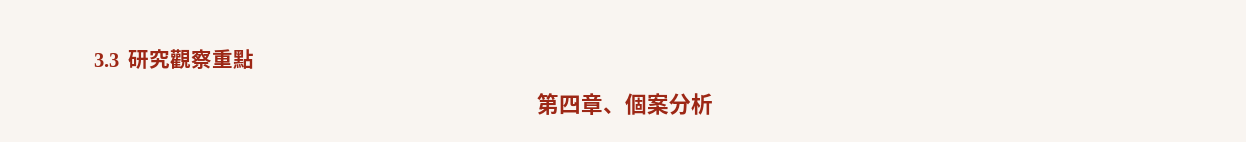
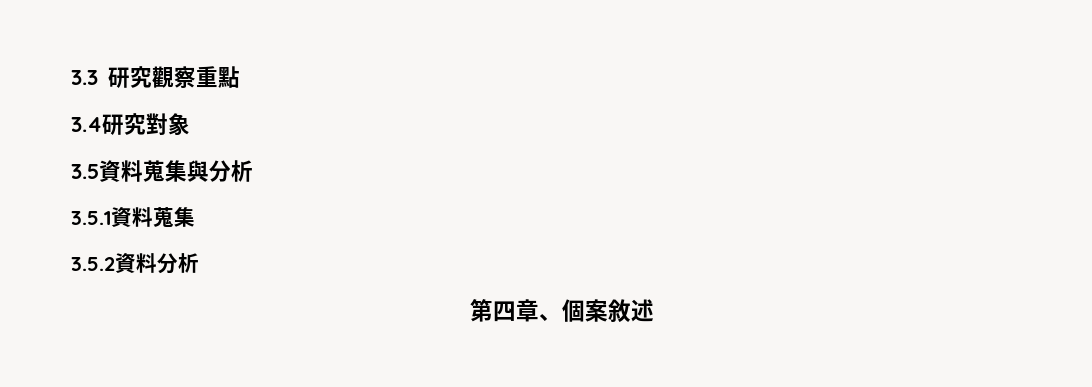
(255, 59) none -> [71,113,190,136] [71,160,253,182] [71,207,195,227] [71,253,199,274] // 3.4研究對象 // 3.5資料蒐集與分析 // 3.5.1資料蒐集 // 3.5.2資料分析
[668,93,713,115] 分析 -> [608,299,654,323] 敘述

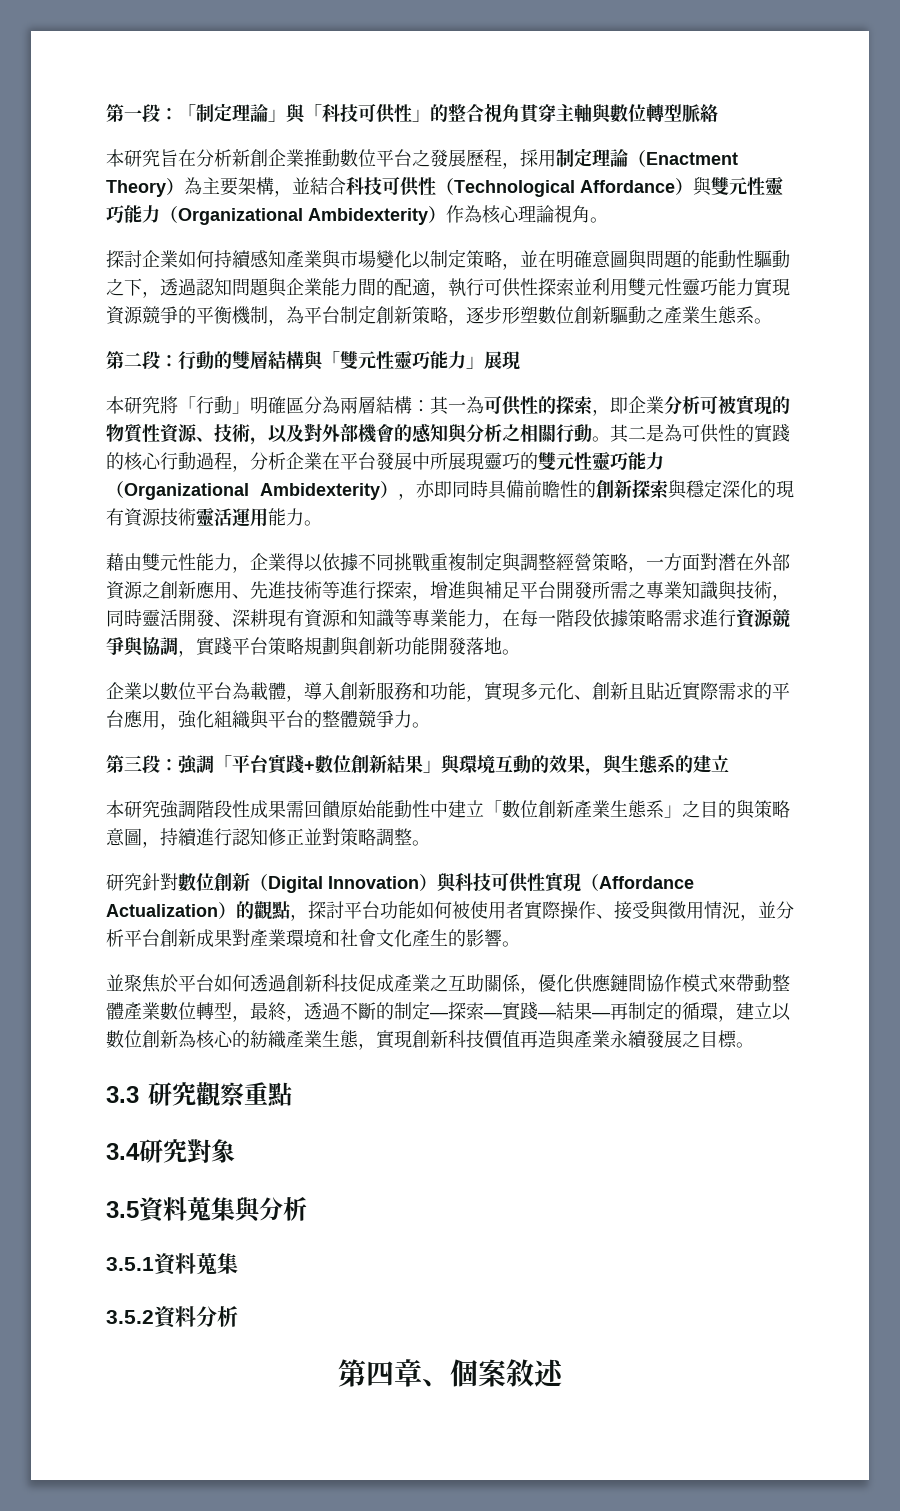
(71, 77) none -> [106,103,718,124] [106,148,738,169] [106,176,783,197] [106,205,608,225] [106,249,790,270] [106,277,790,298] [106,305,772,326] [106,350,520,371] [106,395,790,416] [106,423,790,445] [106,451,664,472] [106,479,794,500] [106,507,322,527] [106,552,790,573] [106,580,790,601] [106,609,790,629] [106,636,520,657] [106,682,790,702] [106,709,430,730] [106,754,729,776] [106,799,790,819] [106,828,430,848] [106,872,694,893] [106,900,794,921] [106,929,520,947] [106,974,790,994] [106,1001,791,1022] [106,1029,754,1050] 第一段：「制定理論」與「科技可供性」的整合視角貫穿主軸與數位轉型脈絡 // 本研究旨在分析新創企業推動數位平台之發展歷程，採用制定理論（Enactment Theory）為主要架構，並結合科技可供性（Technological Affordance）與雙元性靈巧能力（Organizational Ambidexterity）作為核心理論視角。 // 探討企業如何持續感知產業與市場變化以制定策略，並在明確意圖與問題的能動性驅動之下，透過認知問題與企業能力間的配適，執行可供性探索並利用雙元性靈巧能力實現資源競爭的平衡機制，為平台制定創新策略，逐步形塑數位創新驅動之產業生態系。 // 第二段：行動的雙層結構與「雙元性靈巧能力」展現 // 本研究將「行動」明確區分為兩層結構：其一為可供性的探索，即企業分析可被實現的物質性資源、技術，以及對外部機會的感知與分析之相關行動。其二是為可供性的實踐的核心行動過程，分析企業在平台發展中所展現靈巧的雙元性靈巧能力（Organizational Ambidexterity），亦即同時具備前瞻性的創新探索與穩定深化的現有資源技術靈活運用能力。 // 藉由雙元性能力，企業得以依據不同挑戰重複制定與調整經營策略，一方面對潛在外部資源之創新應用、先進技術等進行探索，增進與補足平台開發所需之專業知識與技術，同時靈活開發、深耕現有資源和知識等專業能力，在每一階段依據策略需求進行資源競爭與協調，實踐平台策略規劃與創新功能開發落地。 // 企業以數位平台為載體，導入創新服務和功能，實現多元化、創新且貼近實際需求的平台應用，強化組織與平台的整體競爭力。 // 第三段：強調「平台實踐+數位創新結果」與環境互動的效果，與生態系的建立 // 本研究強調階段性成果需回饋原始能動性中建立「數位創新產業生態系」之目的與策略意圖，持續進行認知修正並對策略調整。 // 研究針對數位創新（Digital Innovation）與科技可供性實現（Affordance Actualization）的觀點，探討平台功能如何被使用者實際操作、接受與徵用情況，並分析平台創新成果對產業環境和社會文化產生的影響。 // 並聚焦於平台如何透過創新科技促成產業之互助關係，優化供應鏈間協作模式來帶動整體產業數位轉型，最終，透過不斷的制定—探索—實踐—結果—再制定的循環，建立以數位創新為核心的紡織產業生態，實現創新科技價值再造與產業永續發展之目標。 //

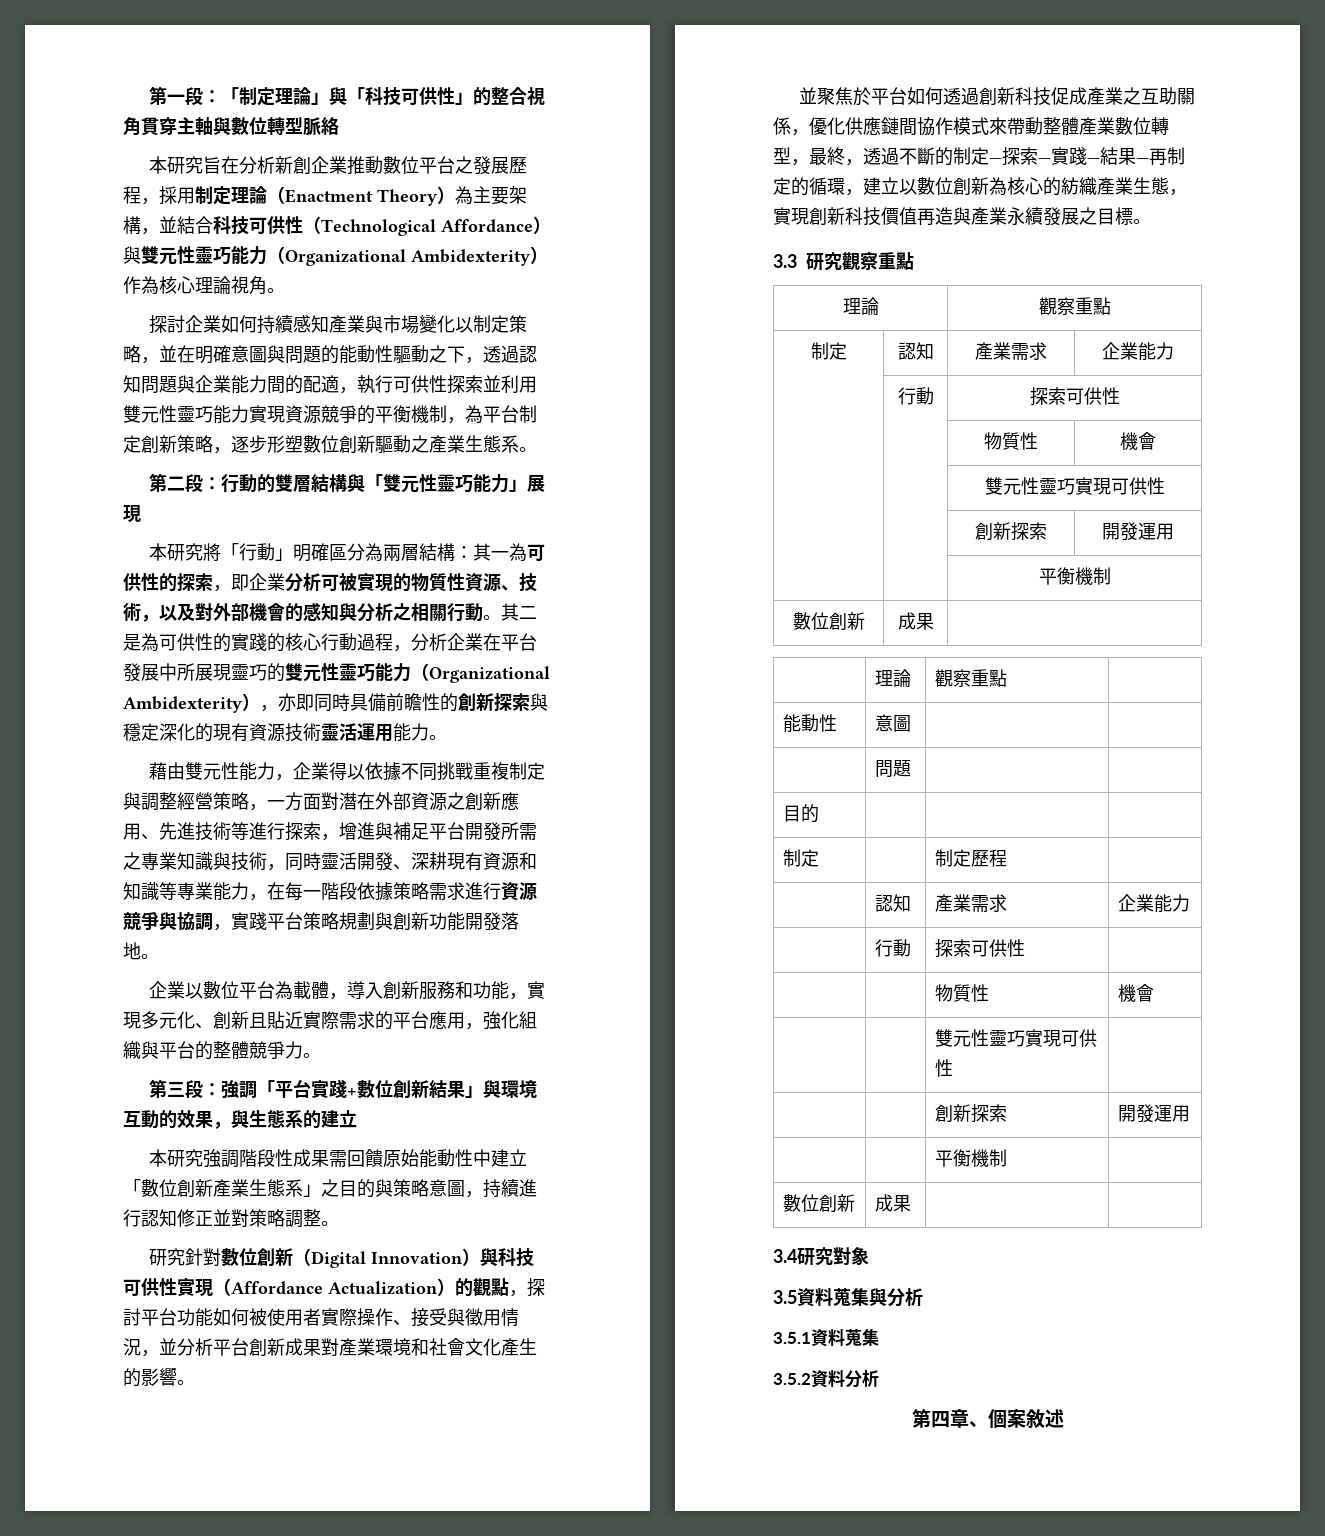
(292, 1094) none -> [842,297,879,315] [1038,297,1111,316] [810,342,847,360] [897,342,934,360] [975,342,1047,360] [1102,342,1174,361] [897,387,934,405] [1029,387,1120,406] [984,432,1038,450] [1120,432,1156,450] [984,477,1165,495] [975,522,1047,541] [1102,522,1174,541] [1038,567,1111,585] [792,612,865,631] [897,612,934,630] [875,669,912,687] [935,669,1008,688] [783,714,838,733] [875,714,912,732] [875,760,912,778] [783,804,820,823] [783,849,820,867] [935,849,1008,867] [875,894,912,912] [935,894,1008,912] [1118,894,1191,913] [875,939,912,957] [935,939,1026,958] [935,984,990,1002] [1118,984,1155,1002] [935,1029,1098,1047] [935,1059,954,1077] [935,1104,1008,1123] [1118,1104,1191,1123] [935,1149,1008,1167] [783,1194,856,1213] [875,1194,912,1212] // 理論 | 觀察重點 // 制定 | 認知 | 產業需求 | 企業能力 // | 行動 | 探索可供性 // | | 物質性 | 機會 // | | 雙元性靈巧實現可供性 // | | 創新探索 | 開發運用 // | | 平衡機制 // 數位創新 | 成果 | // | 理論 | 觀察重點 | // 能動性 | 意圖 | | // | 問題 | | // 目的 | | | // 制定 | | 制定歷程 | // | 認知 | 產業需求 | 企業能力 // | 行動 | 探索可供性 | // | | 物質性 | 機會 // | | 雙元性靈巧實現可供性 | // | | 創新探索 | 開發運用 // | | 平衡機制 | // 數位創新 | 成果 | |

